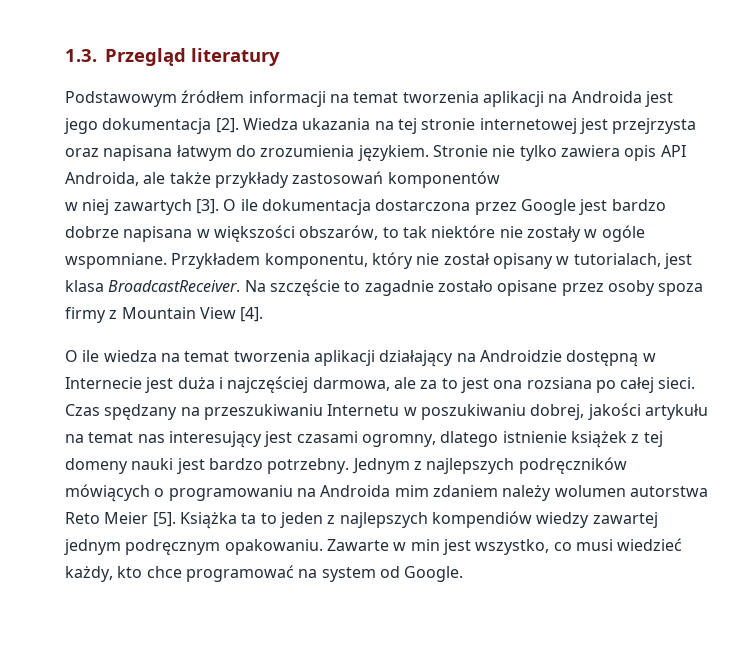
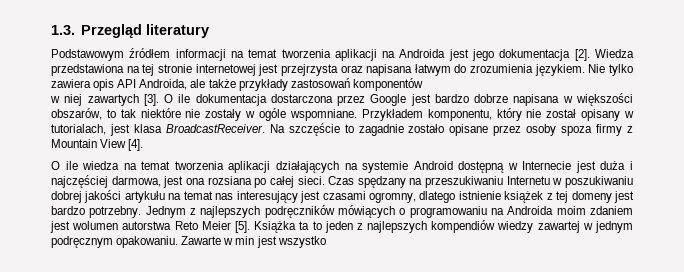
[302,118,371,130] ukazania -> [51,64,124,76] przedstawiona
[432,145,516,157] Stronie nie -> [588,64,606,73] Nie
[379,350,562,367] działający na Androidzie -> [275,161,453,173] działających na systemie Android
[393,377,458,389] ale za to -> (161, 181) none
[530,404,585,420] dobrej, -> [51,191,82,203] dobrej
[131,458,174,470] nauki -> (612, 197) none
[394,485,552,501] mim zdaniem należy -> [556,206,633,215] [50,221,70,233] moim zdaniem jest
(658, 520) none -> [582,223,593,230] w
[475,538,683,555] [65,565,464,582] wszystko, co musi wiedzieć każdy, kto chce programować na system od Google. -> [277,236,326,248] wszystko

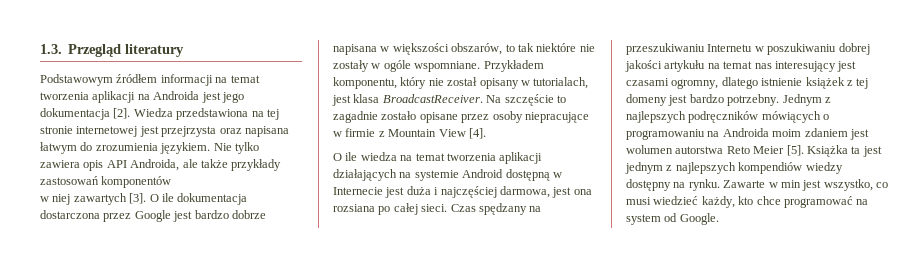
[561,124,623,136] spoza firmy -> [524,112,589,123] [333,128,376,137] niepracujące w firmie
[312,221,353,233] to jeden -> [862,146,882,157] [625,162,663,174] jest jednym
[537,221,633,233] [51,236,326,248] zawartej w jednym podręcznym opakowaniu. Zawarte w min jest wszystko -> [626,179,888,191] [626,196,869,208] [626,213,719,225] dostępny na rynku. Zawarte w min jest wszystko, co musi wiedzieć każdy, kto chce programować na system od Google.

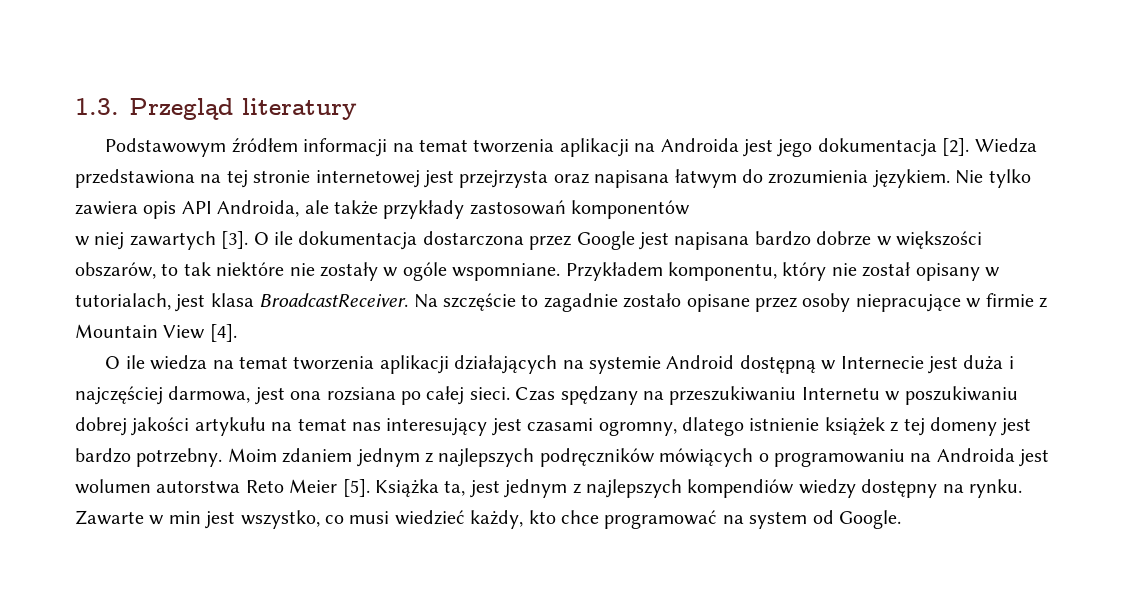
(193, 216) none -> [674,232,750,250] napisana
[333,44,377,55] napisana -> (872, 238) none
[782,94,822,106] Jednym -> [227,448,420,467] Moim zdaniem jednym
[772,128,848,137] moim zdaniem -> (1015, 455) none
[851,146,861,154] ta -> [444,480,466,496] ta,

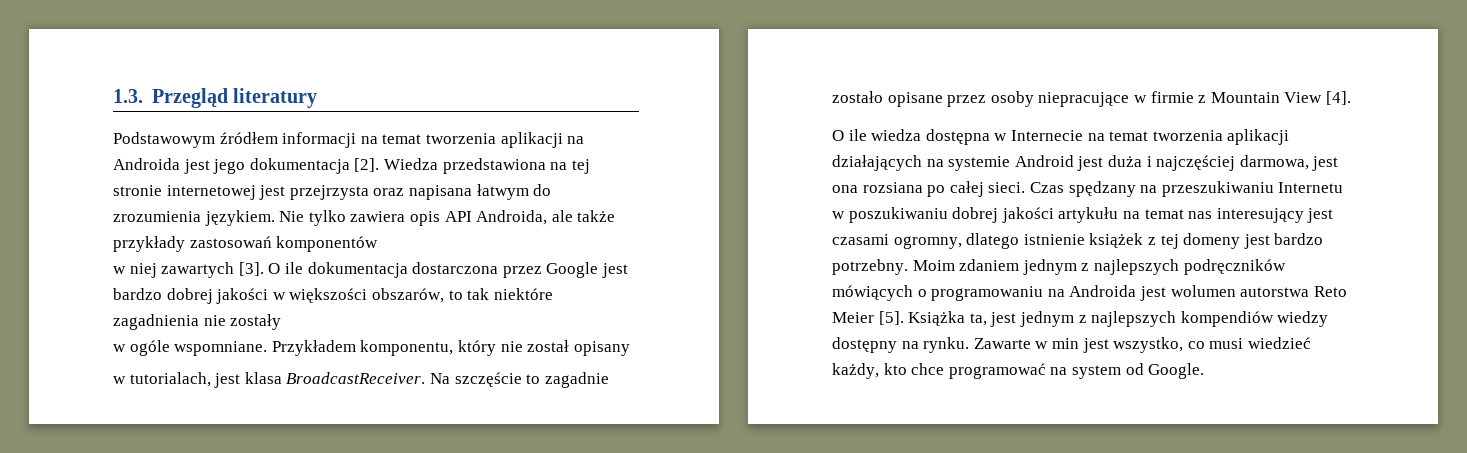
[674,231,872,250] napisana bardzo dobrze -> [113,288,269,304] bardzo dobrej jakości
(285, 269) none -> [113,314,199,330] zagadnienia
(378, 271) none -> (282, 322) //
(980, 272) none -> (630, 348) //
(208, 362) none -> [925,129,1083,145] dostępna w Internecie
[739,355,924,374] dostępną w Internecie -> (1074, 161) none

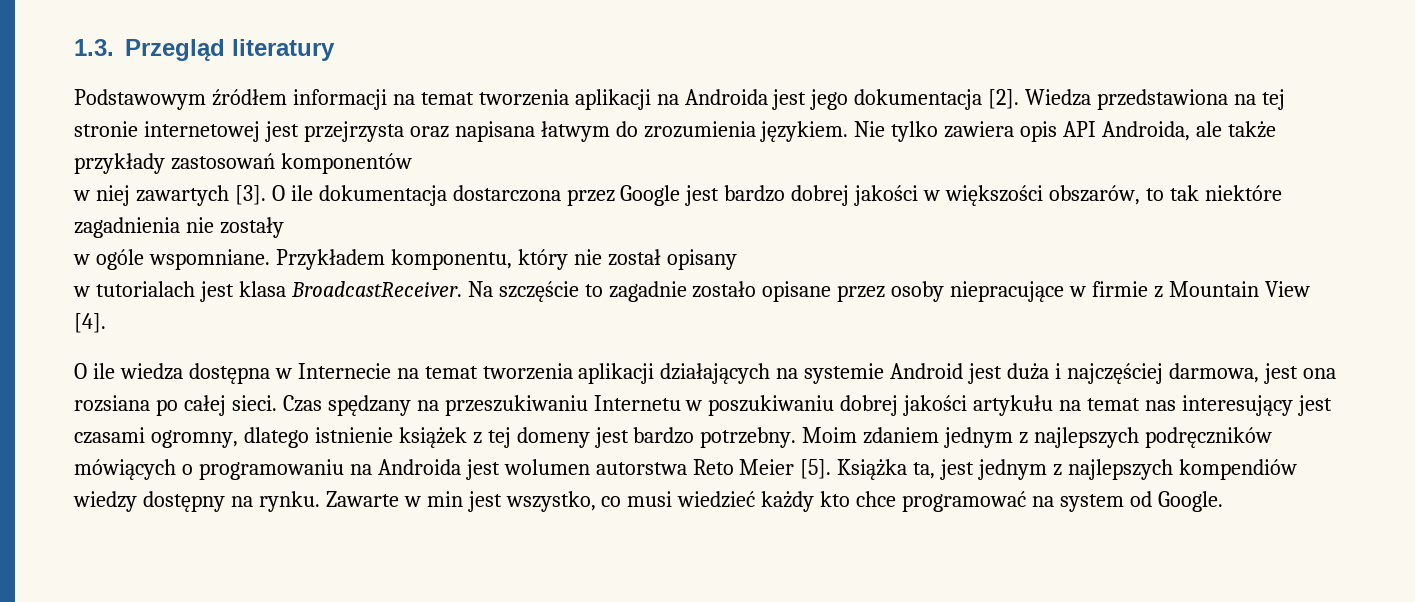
[129,372,211,387] tutorialach, -> [95,281,195,297] tutorialach
[832,363,879,379] każdy, -> [761,491,815,512] każdy

